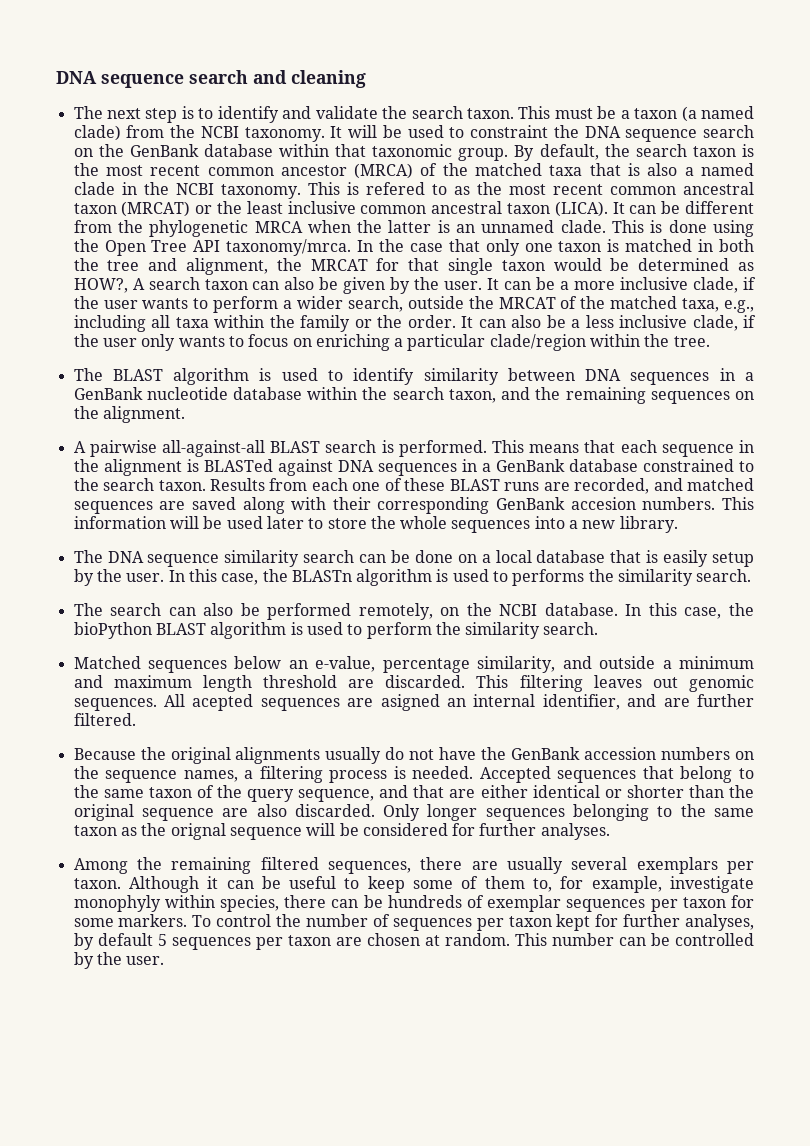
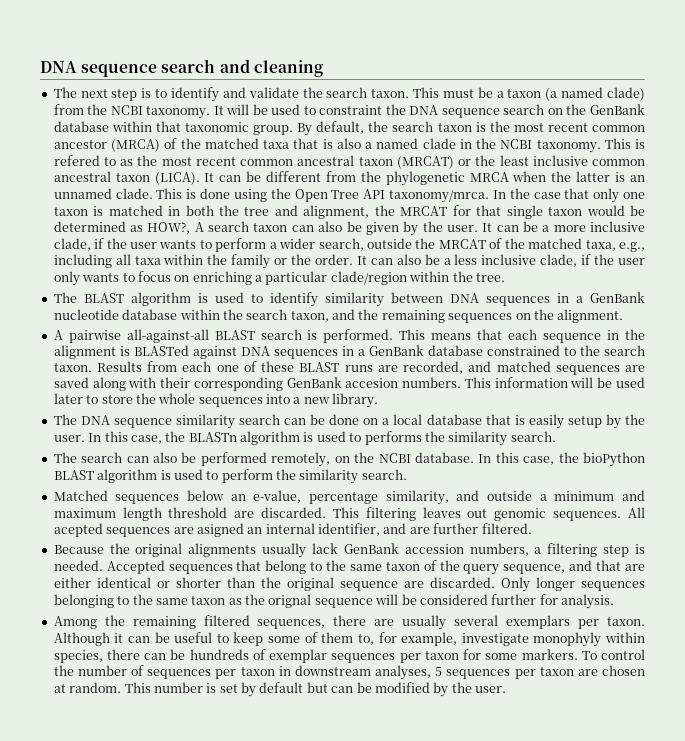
[385,747,755,760] [73,766,238,783] do not have the GenBank accession numbers on the sequence names, -> [312,543,529,556] lack GenBank accession numbers,
[329,770,388,783] process -> [603,545,630,557] step
[256,804,287,817] also -> (424, 584) none
[452,823,610,840] for further analyses. -> [491,594,614,609] further for analysis.
[556,914,754,931] [73,933,153,950] kept for further analyses, by default -> [278,665,432,680] in downstream analyses,
[618,933,754,946] can be controlled -> [206,682,430,697] is set by default but can be modified

